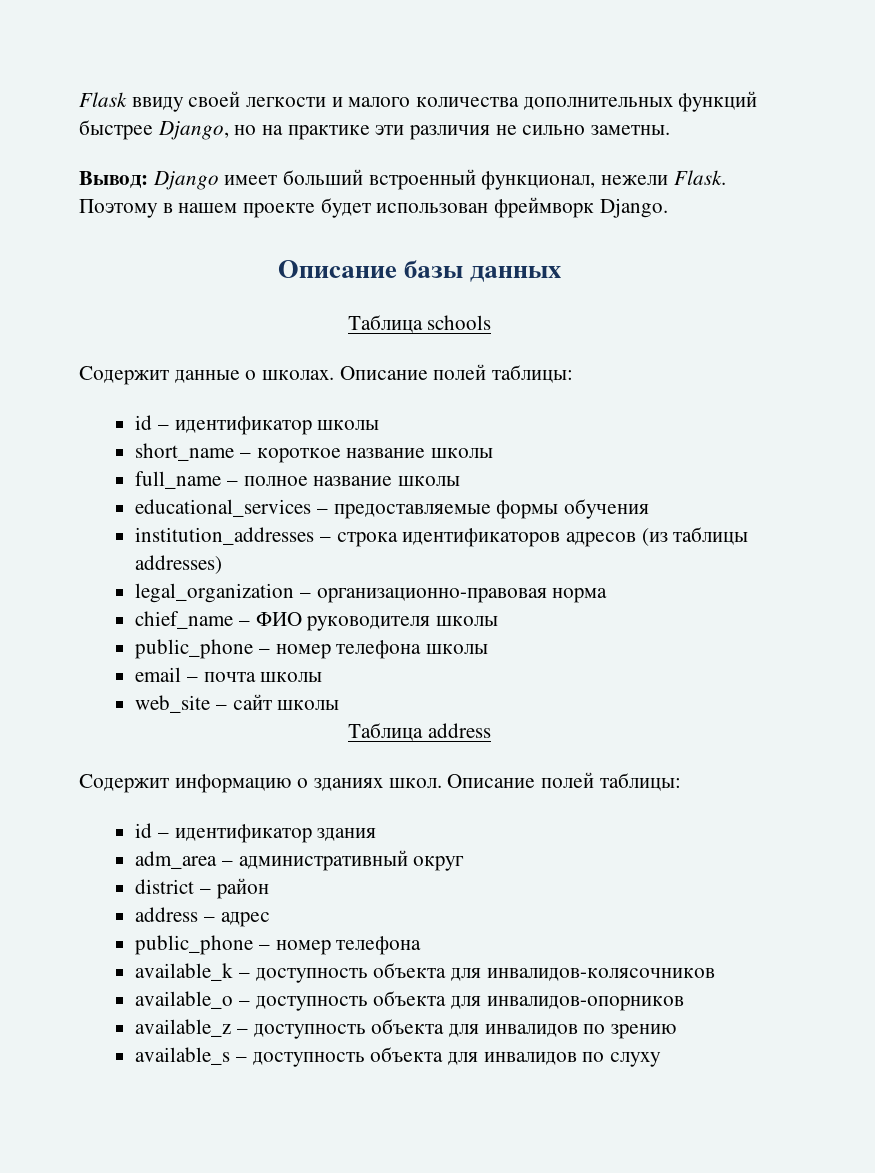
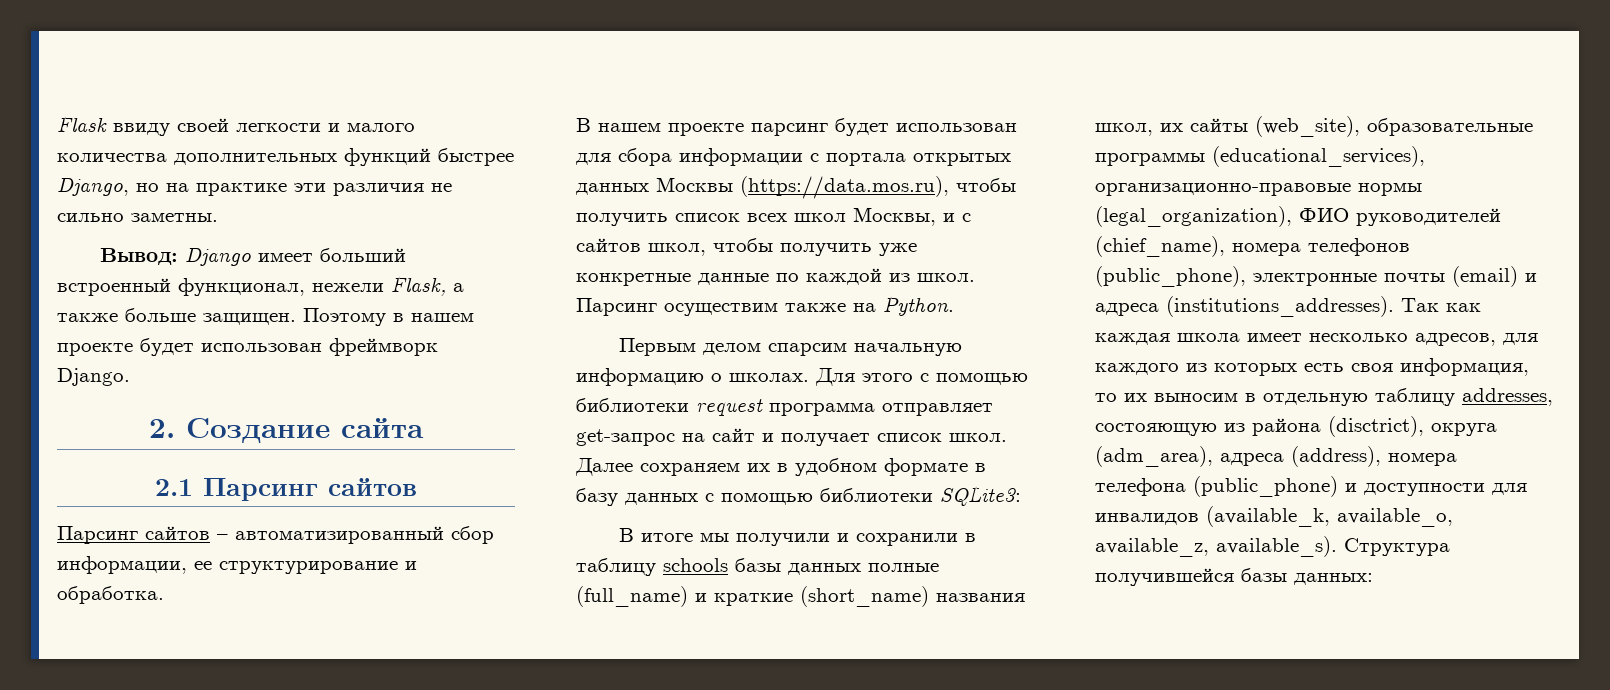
[673,170,726,185] Flask. -> [391,276,464,296] [57,308,296,325] Flask, а также больше защищен.
[277,260,562,282] [347,315,492,333] [79,364,574,385] [135,415,380,435] [135,443,493,463] [135,471,460,489] [135,499,649,519] [135,527,749,547] [135,555,223,574] [135,583,608,603] [135,611,498,631] [135,639,488,659] [135,667,323,682] [135,694,340,713] [348,723,491,741] [79,772,681,793] [135,823,377,843] [135,850,465,871] [135,878,269,899] [135,907,270,927] [135,935,422,955] [135,963,715,983] [135,991,684,1011] [135,1019,677,1039] [135,1047,661,1067] Описание базы данных // Таблица schools // Содержит данные о школах. Описание полей таблицы: // id – идентификатор школы // short_name – короткое название школы // full_name – полное название школы // educational_services – предоставляемые формы обучения // institution_addresses – строка идентификаторов адресов (из таблицы addresses) // legal_organization – организационно-правовая норма // chief_name – ФИО руководителя школы // public_phone – номер телефона школы // email – почта школы // web_site – сайт школы // Таблица address // Содержит информацию о зданиях школ. Описание полей таблицы: // id – идентификатор здания // adm_area – административный округ // district – район // address – адрес // public_phone – номер телефона // available_k – доступность объекта для инвалидов-колясочников // available_o – доступность объекта для инвалидов-опорников // available_z – доступность объекта для инвалидов по зрению // available_s – доступность объекта для инвалидов по слуху -> [149,418,424,443] [155,478,417,501] [57,526,494,544] [57,556,417,574] [57,586,164,604] [576,118,1017,136] [576,148,1011,166] [576,176,1016,199] [576,207,971,226] [576,238,917,256] [576,268,975,286] [576,296,954,316] [619,338,963,356] [576,368,1028,386] [576,398,993,416] [576,428,1007,446] [575,458,986,476] [576,486,1021,506] [619,528,977,546] [576,558,939,576] [576,586,1025,607] [1095,116,1533,137] [1095,146,1425,167] [1095,183,1422,196] [1095,206,1501,227] [1095,236,1410,257] [1095,266,1537,287] [1095,296,1481,317] [1095,333,1538,346] [1095,358,1529,376] [1095,388,1553,406] [1095,416,1497,437] [1095,446,1457,467] [1095,476,1527,497] [1095,506,1453,527] [1095,536,1450,557] [1095,568,1373,586] 2. Создание сайта // 2.1 Парсинг сайтов // Парсинг сайтов – автоматизированный сбор информации, ее структурирование и обработка. // В нашем проекте парсинг будет использован для сбора информации с портала открытых данных Москвы (https://data.mos.ru), чтобы получить список всех школ Москвы, и с сайтов школ, чтобы получить уже конкретные данные по каждой из школ. Парсинг осуществим также на Python. // Первым делом спарсим начальную информацию о школах. Для этого с помощью библиотеки request программа отправляет get-запрос на сайт и получает список школ. Далее сохраняем их в удобном формате в базу данных с помощью библиотеки SQLite3: // В итоге мы получили и сохранили в таблицу schools базы данных полные (full_name) и краткие (short_name) названия школ, их сайты (web_site), образовательные программы (educational_services), организационно-правовые нормы (legal_organization), ФИО руководителей (chief_name), номера телефонов (public_phone), электронные почты (email) и адреса (institutions_addresses). Так как каждая школа имеет несколько адресов, для каждого из которых есть своя информация, то их выносим в отдельную таблицу addresses, состояющую из района (disctrict), округа (adm_area), адреса (address), номера телефона (public_phone) и доступности для инвалидов (available_k, available_o, available_z, available_s). Структура получившейся базы данных:

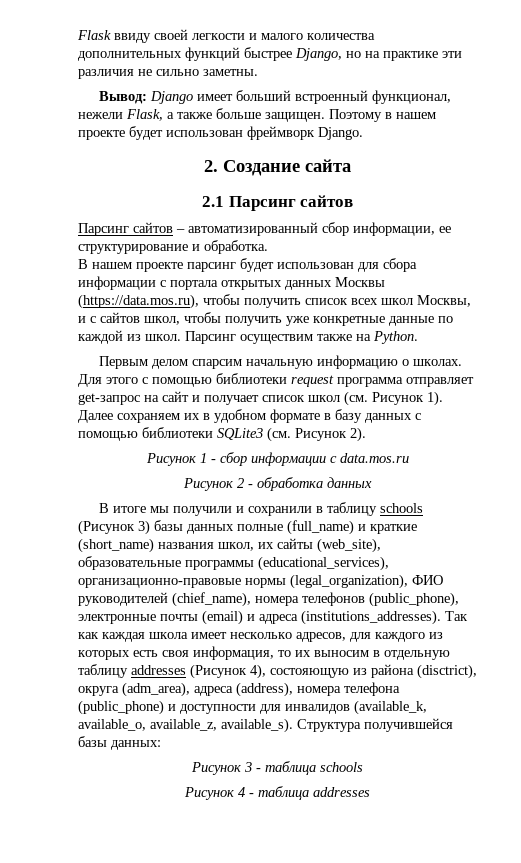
[949,433,1007,442] школ. -> [308,391,443,406] школ (см. Рисунок 1).
[940,486,1021,506] SQLite3: -> [217,427,366,442] [145,452,409,466] [183,477,372,491] SQLite3 (см. Рисунок 2). // Рисунок 1 - сбор информации с data.mos.ru // Рисунок 2 - обработка данных
(728, 565) none -> [78,520,150,535] (Рисунок 3)
[1462,388,1553,406] addresses, -> [131,664,266,679] addresses (Рисунок 4),
(1373, 579) none -> [191,761,363,775] [184,786,370,800] // Рисунок 3 - таблица schools // Рисунок 4 - таблица addresses

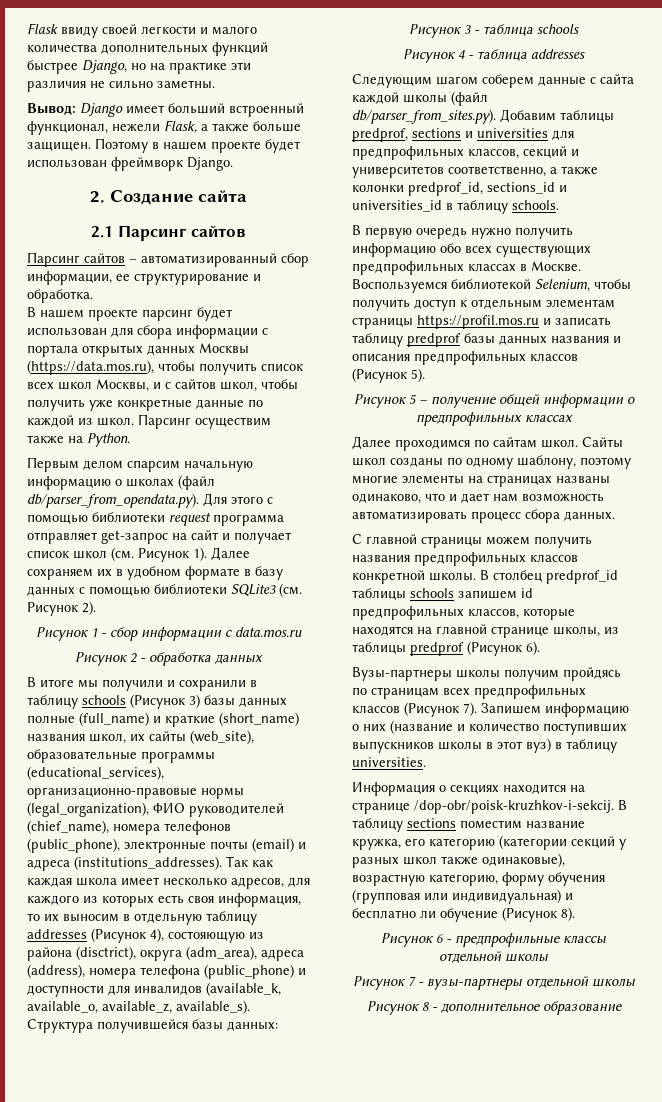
[413,359,463,366] школах. -> [126,475,215,490] [27,493,199,508] школах (файл db/parser_from_opendata.py).
(370, 792) none -> [352,74,634,88] [352,91,488,106] [352,109,614,124] [352,128,574,142] [352,146,579,160] [352,166,598,178] [352,182,567,196] [352,200,559,214] [352,225,573,239] [352,243,591,257] [352,261,581,275] [352,279,631,293] [352,299,615,311] [352,315,611,329] [352,333,621,347] [352,351,578,365] [352,368,425,383] [353,394,635,408] [415,412,573,426] [352,436,623,451] [352,455,631,469] [352,475,610,487] [352,493,604,504] [352,509,615,523] [352,534,592,548] [352,552,578,566] [352,570,618,584] [352,588,533,600] [352,606,575,620] [352,624,619,638] [352,641,540,656] [352,667,621,681] [352,685,586,699] [352,702,629,717] [352,720,627,735] [352,738,617,753] [352,757,426,767] [352,782,585,796] [352,800,627,814] [352,818,585,832] [352,835,626,850] [352,853,565,868] [352,872,605,886] [352,889,573,904] [352,907,575,922] [381,933,606,947] [439,951,548,963] [352,976,635,990] [366,1001,622,1015] // Следующим шагом соберем данные с сайта каждой школы (файл db/parser_from_sites.py). Добавим таблицы predprof, sections и universities для предпрофильных классов, секций и университетов соответственно, а также колонки predprof_id, sections_id и universities_id в таблицу schools. // В первую очередь нужно получить информацию обо всех существующих предпрофильных классах в Москве. Воспользуемся библиотекой Selenium, чтобы получить доступ к отдельным элементам страницы https://profil.mos.ru и записать таблицу predprof базы данных названия и описания предпрофильных классов (Рисунок 5). // Рисунок 5 – получение общей информации о предпрофильных классах // Далее проходимся по сайтам школ. Сайты школ созданы по одному шаблону, поэтому многие элементы на страницах названы одинаково, что и дает нам возможность автоматизировать процесс сбора данных. // С главной страницы можем получить названия предпрофильных классов конкретной школы. В столбец predprof_id таблицы schools запишем id предпрофильных классов, которые находятся на главной странице школы, из таблицы predprof (Рисунок 6). // Вузы-партнеры школы получим пройдясь по страницам всех предпрофильных классов (Рисунок 7). Запишем информацию о них (название и количество поступивших выпускников школы в этот вуз) в таблицу universities. // Информация о секциях находится на странице /dop-obr/poisk-kruzhkov-i-sekcij. В таблицу sections поместим название кружка, его категорию (категории секций у разных школ также одинаковые), возрастную категорию, форму обучения (групповая или индивидуальная) и бесплатно ли обучение (Рисунок 8). // Рисунок 6 - предпрофильные классы отдельной школы // Рисунок 7 - вузы-партнеры отдельной школы // Рисунок 8 - дополнительное образование

